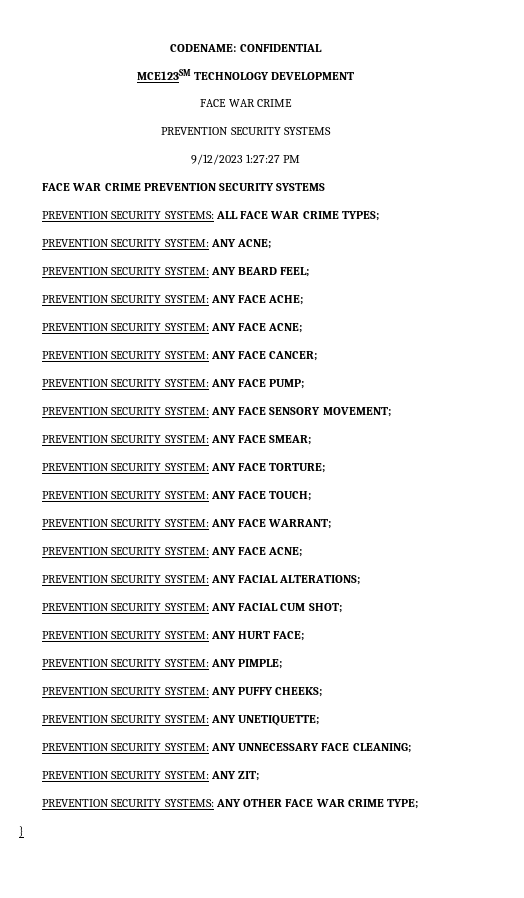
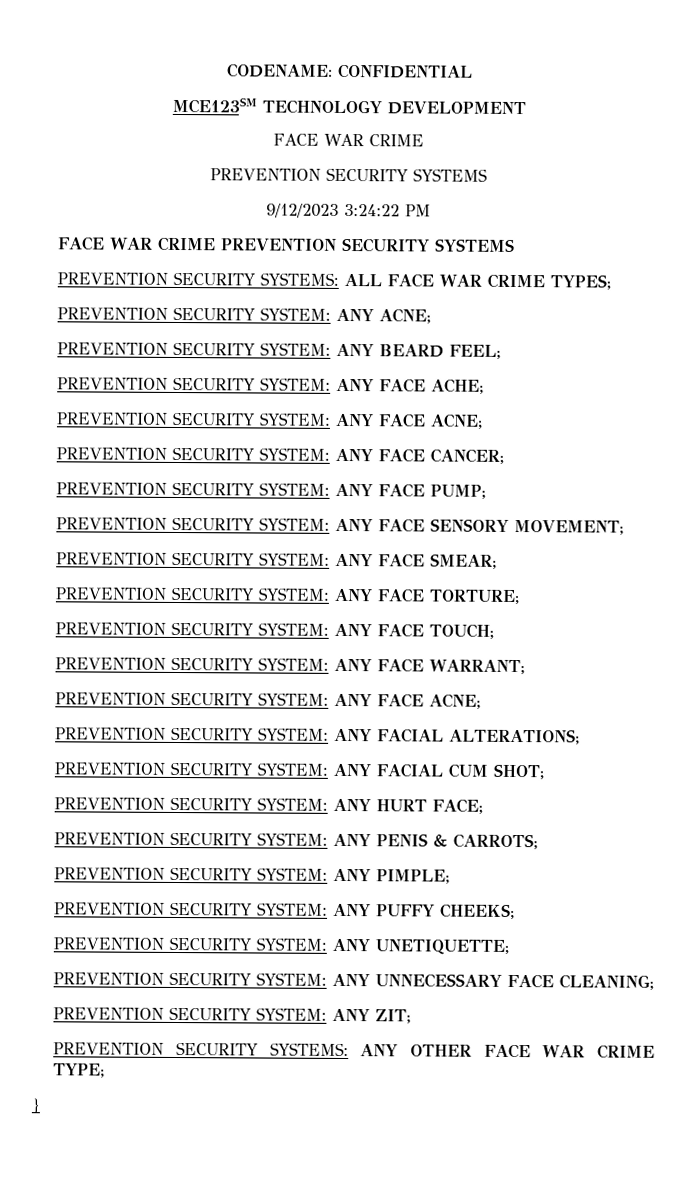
[246,154,280,163] 1:27:27 -> [344,203,400,217] 3:24:22
(305, 636) none -> [54,831,539,850] // PREVENTION SECURITY SYSTEM: ANY PENIS & CARROTS;

